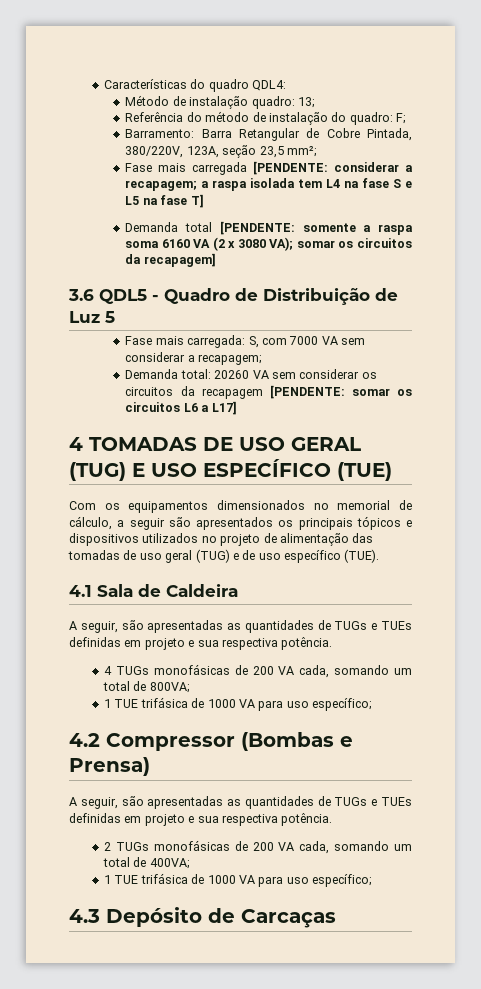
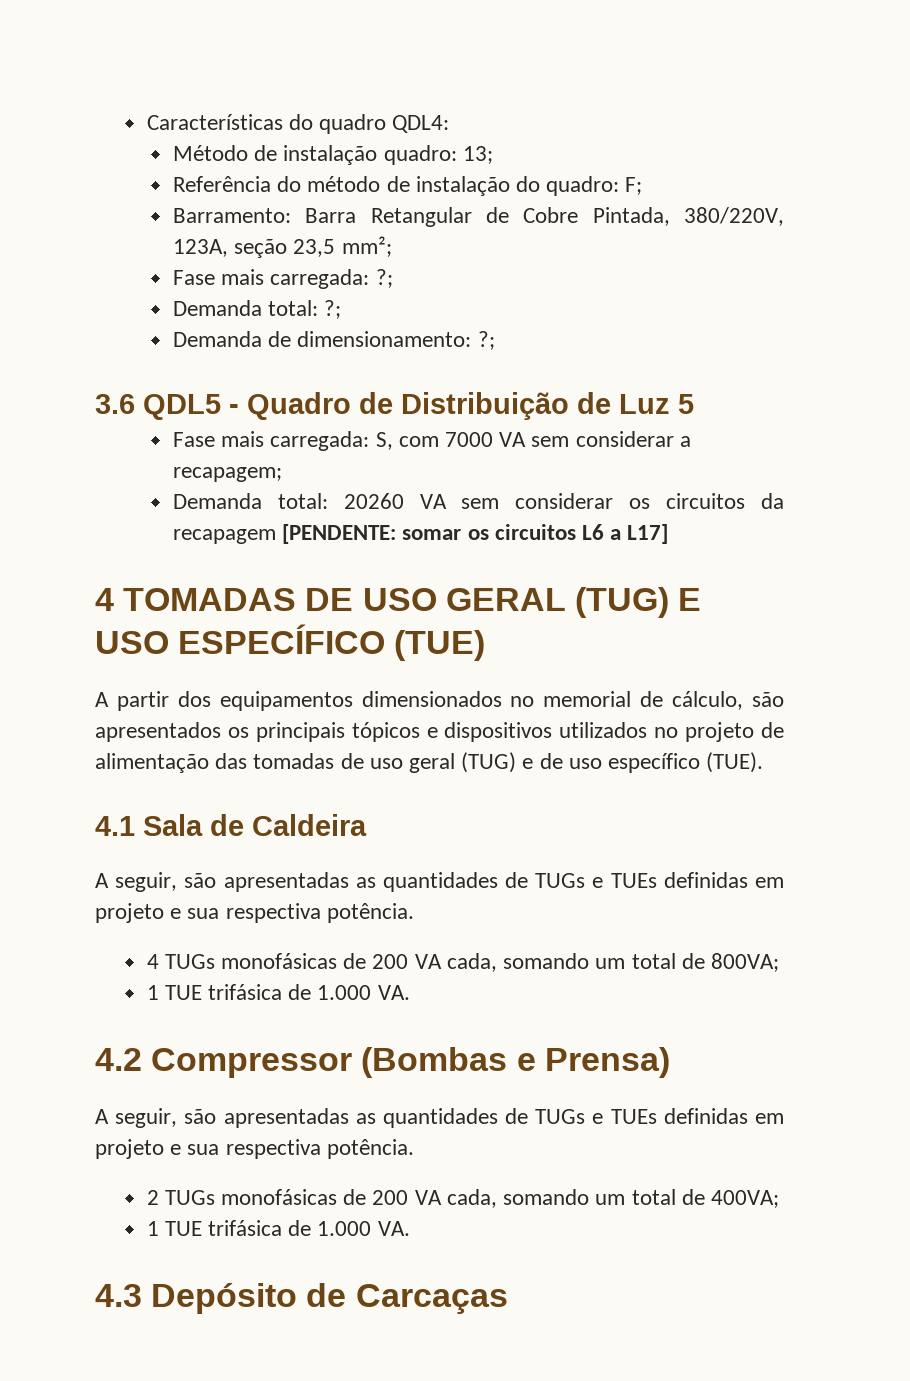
[192,161,413,175] [125,178,413,191] [125,194,204,208] [125,221,413,235] [125,237,413,251] [125,253,216,267] carregada [PENDENTE: considerar a recapagem; a raspa isolada tem L4 na fase S e L5 na fase T] // Demanda total [PENDENTE: somente a raspa soma 6160 VA (2 x 3080 VA); somar os circuitos da recapagem] -> [270,269,393,289] [172,300,342,319] [172,331,495,350] carregada: ?; // Demanda total: ?; // Demanda de dimensionamento: ?;
[69,501,120,510] Com os -> [95,691,211,711] A partir dos
[117,518,165,530] a seguir -> (744, 700) none
[207,698,373,711] 1000 VA para uso específico; -> [317,985,410,1000] 1.000 VA.
[207,874,373,887] 1000 VA para uso específico; -> [317,1221,410,1236] 1.000 VA.

